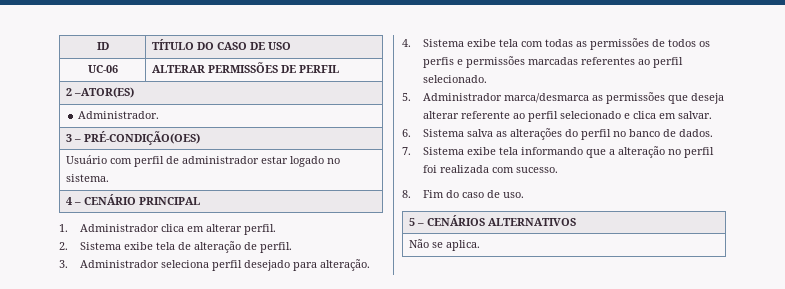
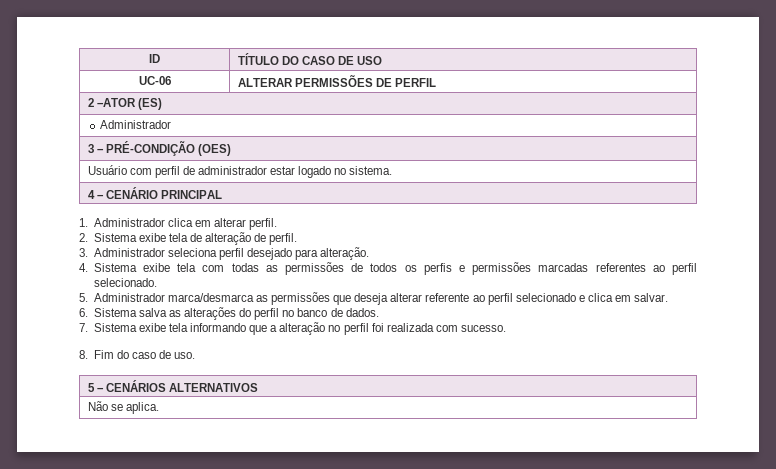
[73,87,134,98] [77,111,159,119] –ATOR(ES) // Administrador. -> [96,98,162,110] [100,120,172,129] –ATOR (ES) // Administrador
[83,131,200,145] PRÉ-CONDIÇÃO(OES) -> [105,141,231,156] PRÉ-CONDIÇÃO (OES)

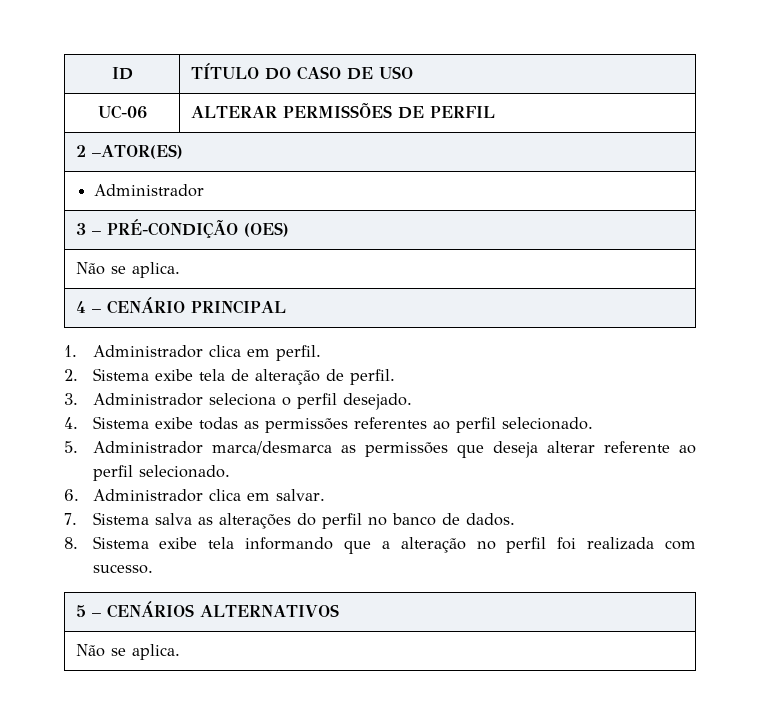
[96,98,162,110] –ATOR (ES) -> [91,144,183,159] –ATOR(ES)
[87,165,393,178] Usuário com perfil de administrador estar logado no sistema. -> [75,262,180,278] Não se aplica.
[214,218,247,227] alterar -> (270, 353) none
[218,247,370,260] perfil desejado para alteração. -> [281,393,412,410] o perfil desejado.
[177,263,225,272] tela com -> (193, 423) none
[351,262,589,275] de todos os perfis e permissões marcadas -> (348, 425) none
[515,293,585,302] selecionado e -> [138,465,230,478] [64,489,203,502] selecionado. // 6. Administrador
[79,308,88,317] 6. -> [64,513,77,525] 7.
[79,323,88,332] 7. -> [64,537,78,549] 8.
[79,350,196,359] // 8. Fim do caso de uso. -> (153, 569) none

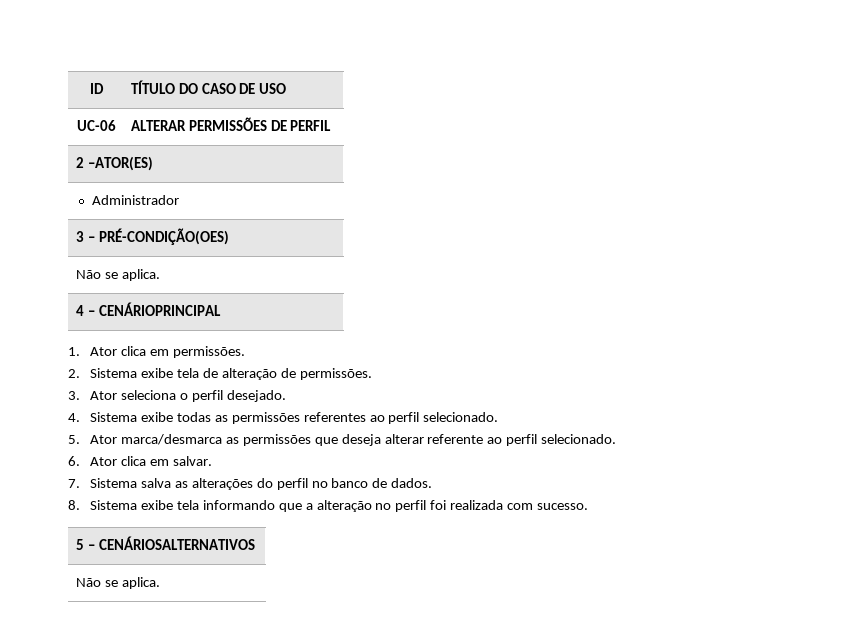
[106,219,289,238] PRÉ-CONDIÇÃO (OES) -> [98,228,229,245] PRÉ-CONDIÇÃO(OES)
[106,297,286,314] CENÁRIO PRINCIPAL -> [98,302,221,316] CENÁRIOPRINCIPAL
[92,345,321,361] Administrador clica em perfil. -> [90,346,245,358] Ator clica em permissões.
[349,369,395,385] perfil. -> [299,368,372,380] permissões.
[92,393,203,406] Administrador -> [90,391,118,400] Ator
[92,441,203,454] Administrador -> [90,435,118,444] Ator
[92,489,203,502] Administrador -> [90,457,118,466] Ator
[106,601,339,618] CENÁRIOS ALTERNATIVOS -> [98,536,255,550] CENÁRIOSALTERNATIVOS

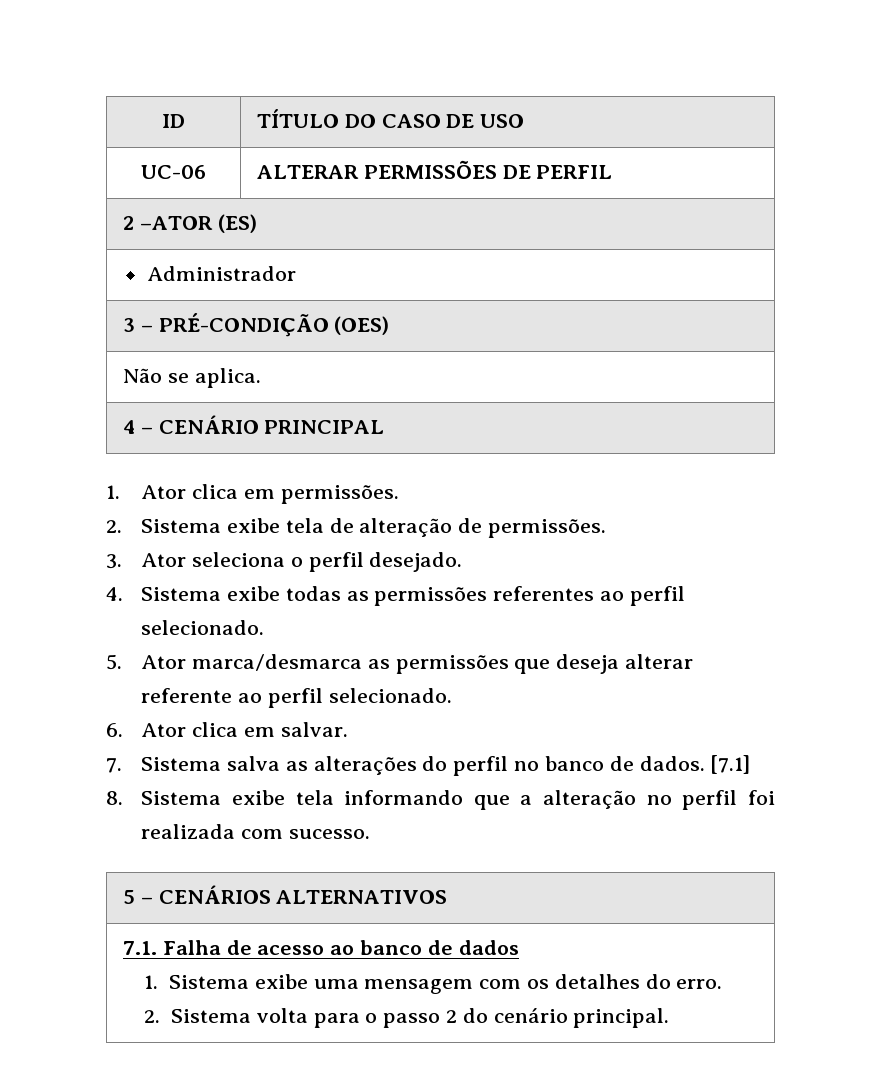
[87,156,153,171] –ATOR(ES) -> [139,214,257,233] –ATOR (ES)
[98,228,229,245] PRÉ-CONDIÇÃO(OES) -> [158,313,390,337] PRÉ-CONDIÇÃO (OES)
[98,302,221,316] CENÁRIOPRINCIPAL -> [158,415,385,434] CENÁRIO PRINCIPAL
(433, 483) none -> [710,755,751,774] [7.1]
[98,536,255,550] [75,577,160,589] CENÁRIOSALTERNATIVOS // Não se aplica. -> [158,885,448,904] [123,940,519,955] [144,974,723,994] [144,1008,670,1028] CENÁRIOS ALTERNATIVOS // 7.1. Falha de acesso ao banco de dados // 1. Sistema exibe uma mensagem com os detalhes do erro. // 2. Sistema volta para o passo 2 do cenário principal.

